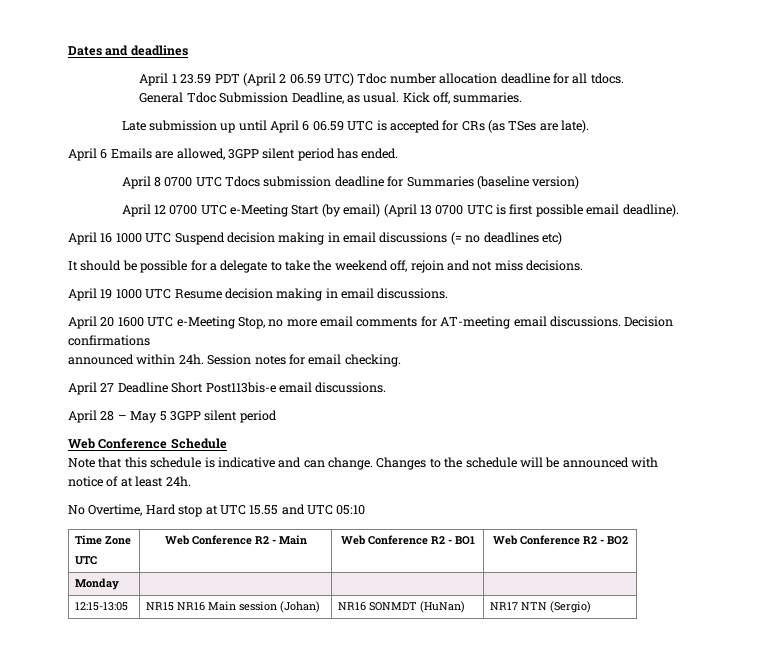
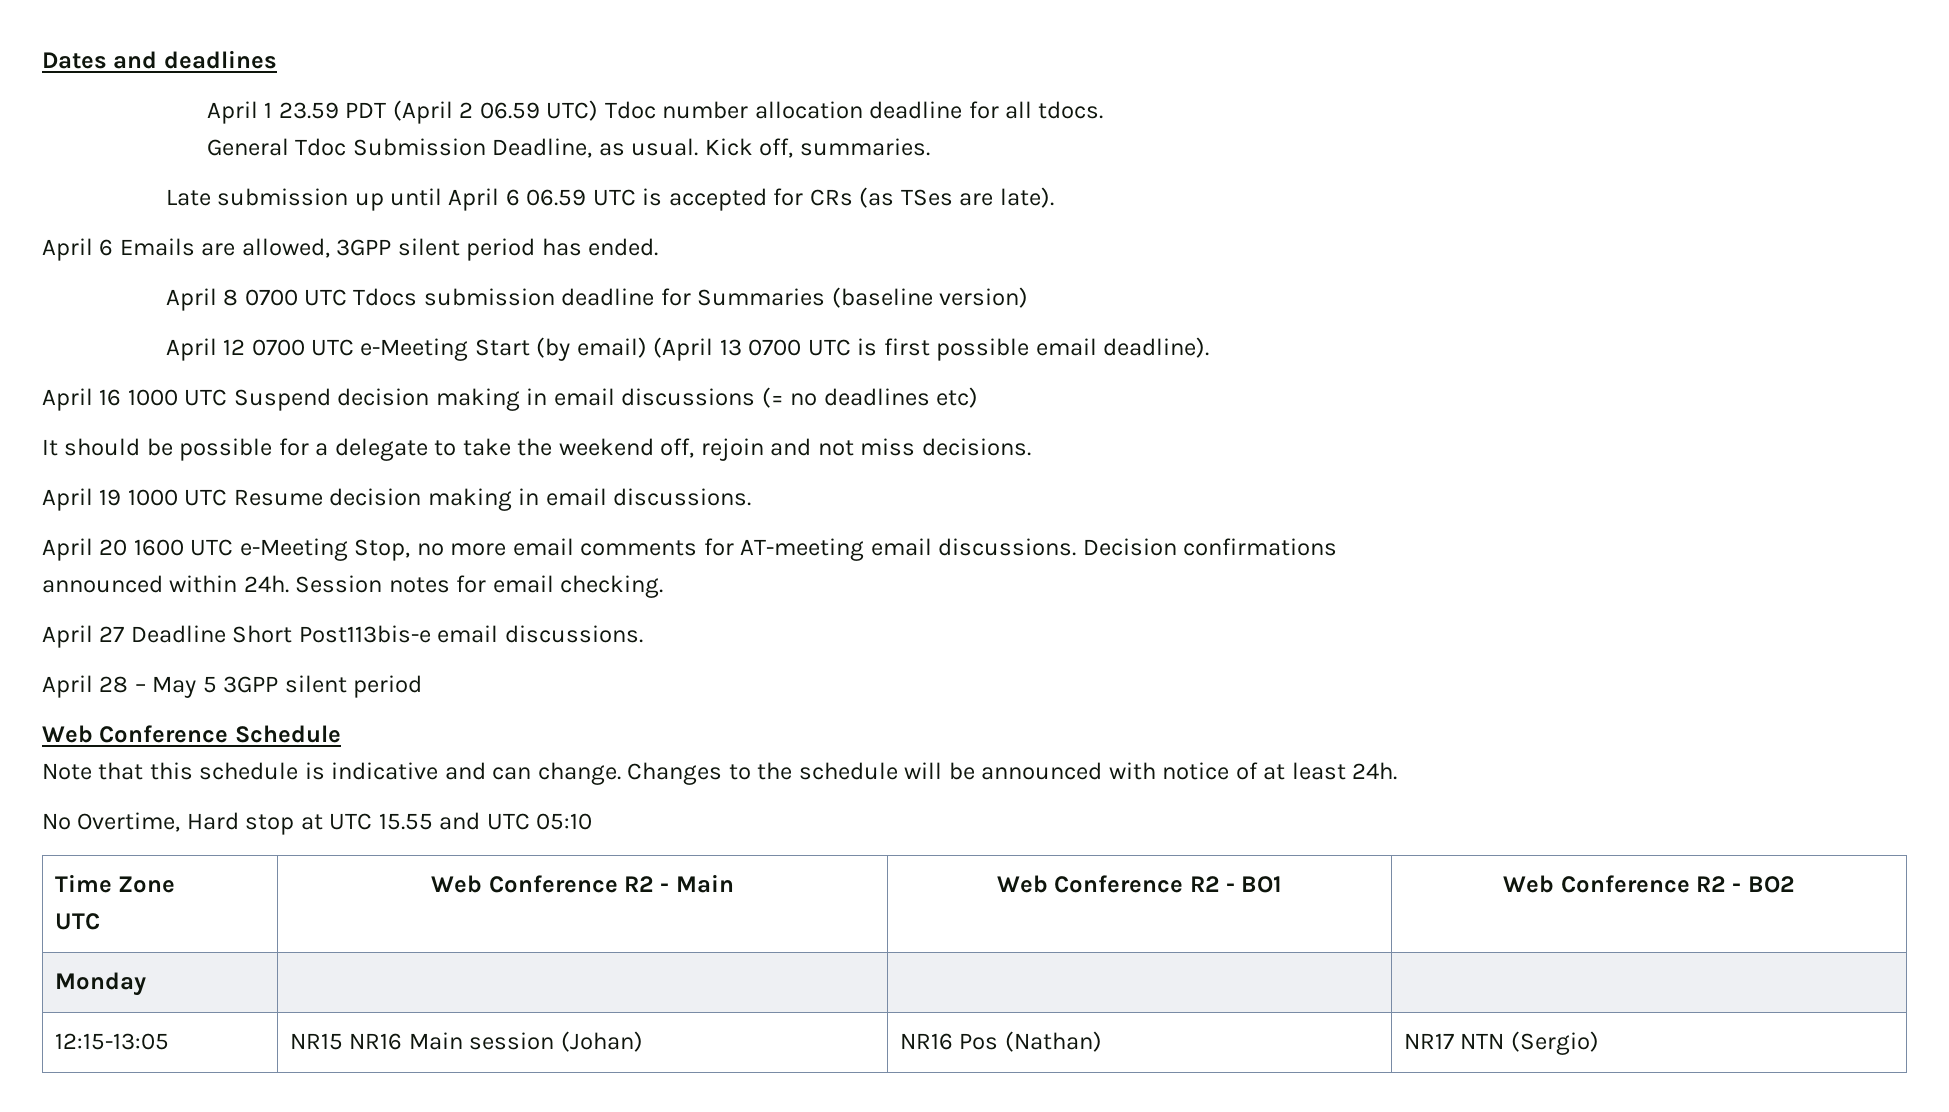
[368,601,465,613] SONMDT (HuNan) -> [959,1031,1102,1052] Pos (Nathan)

